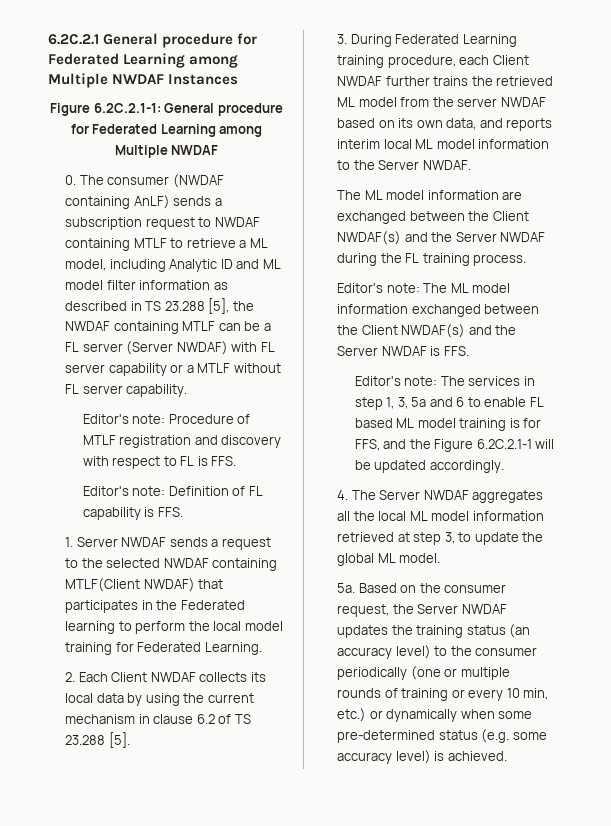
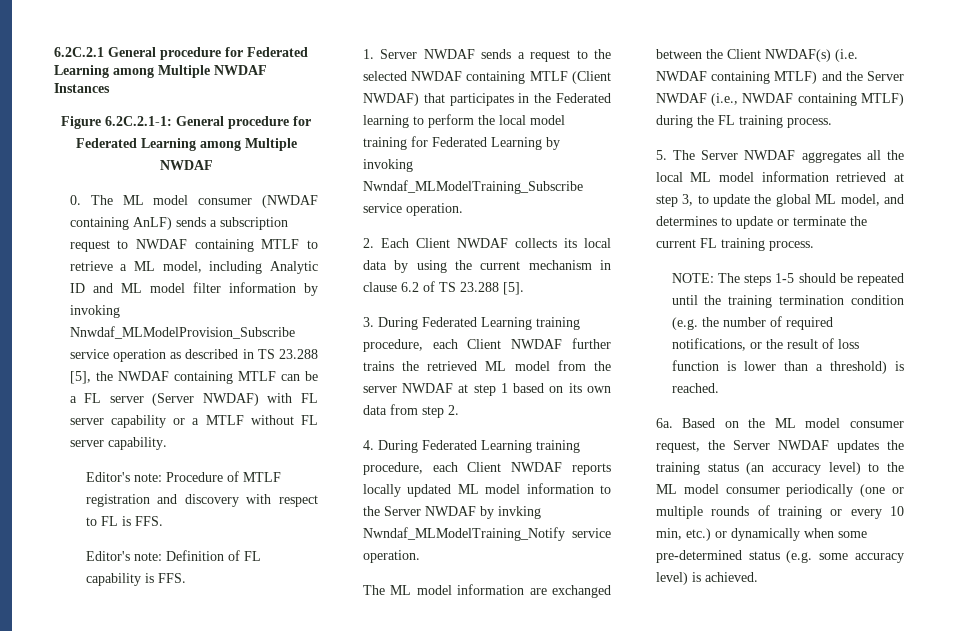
(104, 180) none -> [122,195,189,205] ML model
(211, 285) none -> [304,283,318,296] [69,305,120,318] [69,326,295,339] [69,349,167,362] by invoking Nnwdaf_MLModelProvision_Subscribe service operation
[65,578,141,592] MTLF(Client -> [529,71,611,84] MTLF (Client
[204,642,262,655] Learning. -> [490,137,560,150] [362,159,413,172] [362,180,583,194] [362,203,463,216] Learning by invoking Nwndaf_MLModelTraining_Subscribe service operation.
(546, 102) none -> [458,383,508,396] at step 1
[446,118,553,131] [337,139,412,149] data, and reports interim local -> [362,404,459,418] [362,440,580,453] [362,462,611,475] [362,484,452,497] data from step 2. // 4. During Federated Learning training procedure, each Client NWDAF reports locally updated
[422,160,471,170] NWDAF. -> [424,506,541,519] [362,527,611,541] [362,550,420,563] NWDAF by invking Nwndaf_MLModelTraining_Notify service operation.
[404,232,546,242] and the Server NWDAF -> [834,49,858,62] [655,71,904,84] [655,93,904,106] (i.e. NWDAF containing MTLF) and the Server NWDAF (i.e., NWDAF containing MTLF)
[337,283,511,293] [337,304,540,317] [337,324,517,338] [337,346,469,356] [354,376,535,386] [354,397,544,410] [354,418,542,431] [354,439,555,452] [354,460,504,473] [337,490,349,500] Editor's note: The ML model information exchanged between the Client NWDAF(s) and the Server NWDAF is FFS. // Editor's note: The services in step 1, 3, 5a and 6 to enable FL based ML model training is for FFS, and the Figure 6.2C.2.1-1 will be updated accordingly. // 4. -> [655,150,667,160] 5.
[399,553,441,563] [337,583,356,593] model. // 5a. -> [840,194,904,206] [655,216,867,229] [655,238,814,251] [671,273,904,286] [671,295,904,308] [671,316,833,330] [671,338,859,351] [671,360,904,374] [671,383,719,393] [655,418,673,428] model, and determines to update or terminate the current FL training process. // NOTE: The steps 1-5 should be repeated until the training termination condition (e.g. the number of required notifications, or the result of loss function is lower than a threshold) is reached. // 6a.
(441, 588) none -> [774,418,841,428] ML model
(472, 651) none -> [655,484,719,494] ML model

